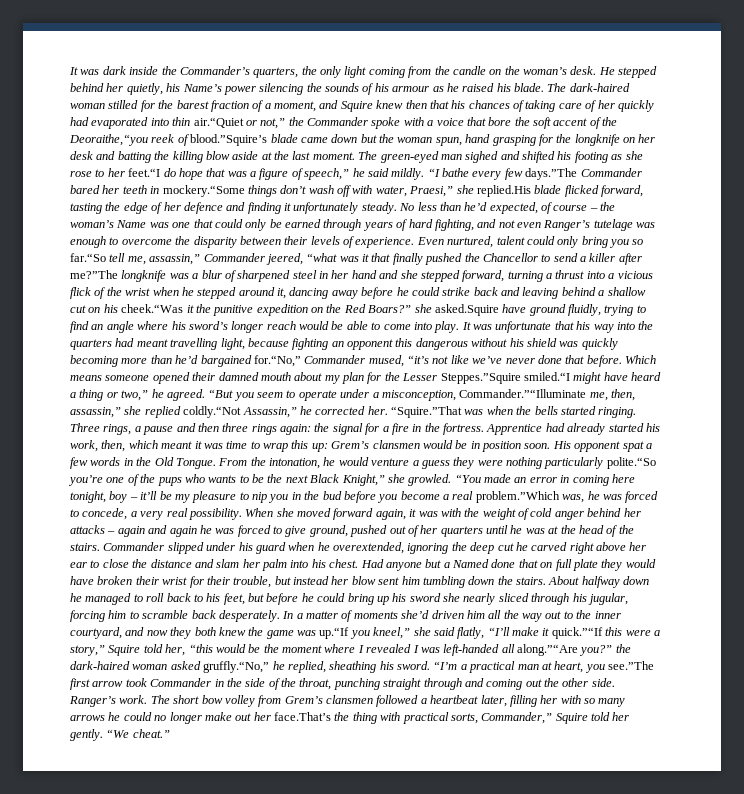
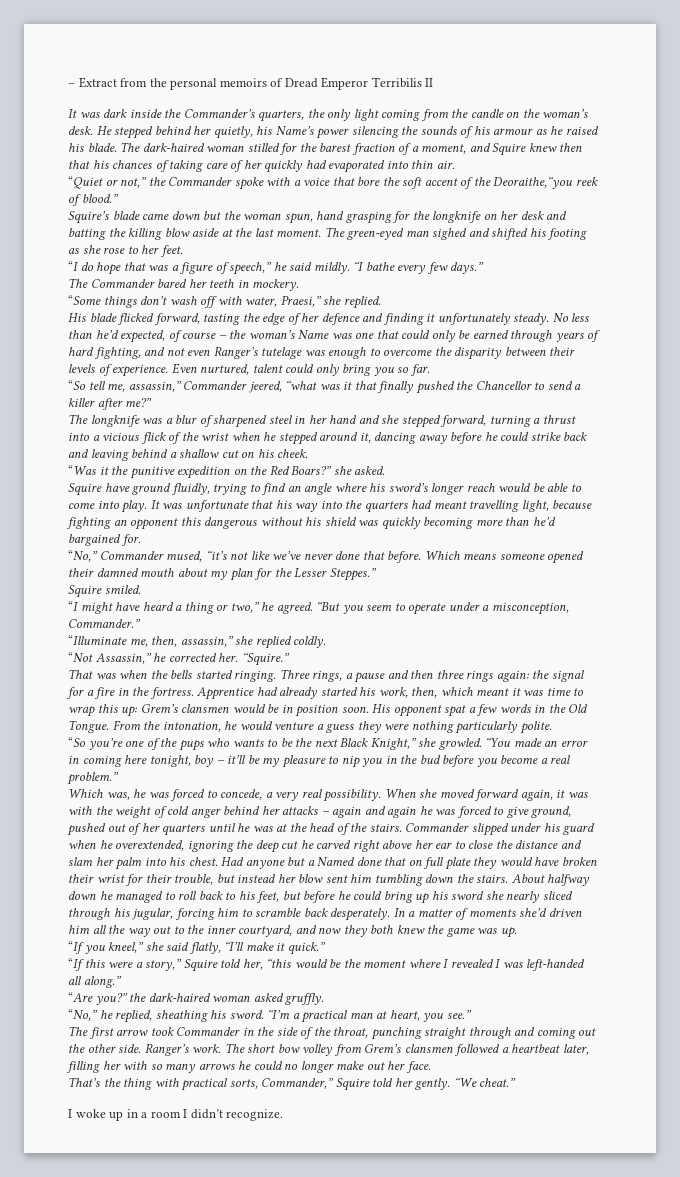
(69, 71) none -> [68,77,434,90] – Extract from the personal memoirs of Dread Emperor Terribilis II //
[193,117,244,128] air.“Quiet -> [436,160,455,169] [68,176,103,189] air. // “Quiet
[190,134,268,146] blood.”Squire’s -> [81,194,119,203] [68,211,109,224] blood.” // Squire’s
[128,168,161,177] feet.“I -> [159,245,183,257] [68,261,79,271] feet. // “I
[525,168,578,180] days.”The -> [450,262,485,274] [68,278,88,288] days.” // The
[162,185,245,197] mockery.“Some -> [252,279,300,291] [68,295,101,305] mockery. // “Some
[476,185,531,197] replied.His -> [343,296,381,309] [68,313,86,322] replied. // His
[70,253,106,262] far.“So -> [409,364,430,376] [68,380,86,390] far. // “So
[70,270,118,279] me?”The -> [125,398,153,407] [68,414,88,424] me?” // The
[121,304,184,313] cheek.“Was -> [277,449,309,458] [68,465,96,475] cheek. // “Was
[434,304,499,316] asked.Squire -> [354,466,386,475] [68,483,102,496] asked. // Squire
[253,355,301,367] for.“No,” -> [120,534,141,546] [68,550,98,562] for. // “No,”
[440,372,570,384] Steppes.”Squire smiled.“I -> [329,568,377,581] [68,585,141,598] [68,601,79,611] Steppes.” // Squire smiled. // “I
[459,389,587,398] Commander.”“Illuminate -> [68,619,141,628] [68,635,127,645] Commander.” // “Illuminate
[183,406,242,418] coldly.“Not -> [293,636,327,648] [68,652,93,662] coldly. // “Not
[391,406,462,418] “Squire.”That -> [241,652,290,666] [68,669,93,679] “Squire.” // That
[606,457,656,469] polite.“So -> [519,721,552,734] [68,737,86,747] polite. // “So
[475,491,560,503] problem.”Which -> [67,772,119,785] [68,789,103,798] problem.” // Which
[319,627,350,639] up.“If -> [500,927,517,938] [68,941,84,954] up. // “If
[551,627,603,639] quick.”“If -> [287,942,326,955] [68,958,84,971] quick.” // “If
[517,644,578,656] along.”“Are -> [83,976,122,988] [68,992,93,1002] along.” // “Are
[203,661,270,673] gruffly.“No,” -> [285,993,325,1005] [68,1009,98,1021] gruffly. // “No,”
[608,661,654,670] see.”The -> [446,1010,472,1019] [68,1026,88,1036] see.” // The
[274,712,331,721] face.That’s -> [405,1061,431,1073] [68,1077,100,1087] face. // That’s
(170, 733) none -> [68,1109,284,1121] // I woke up in a room I didn’t recognize.

